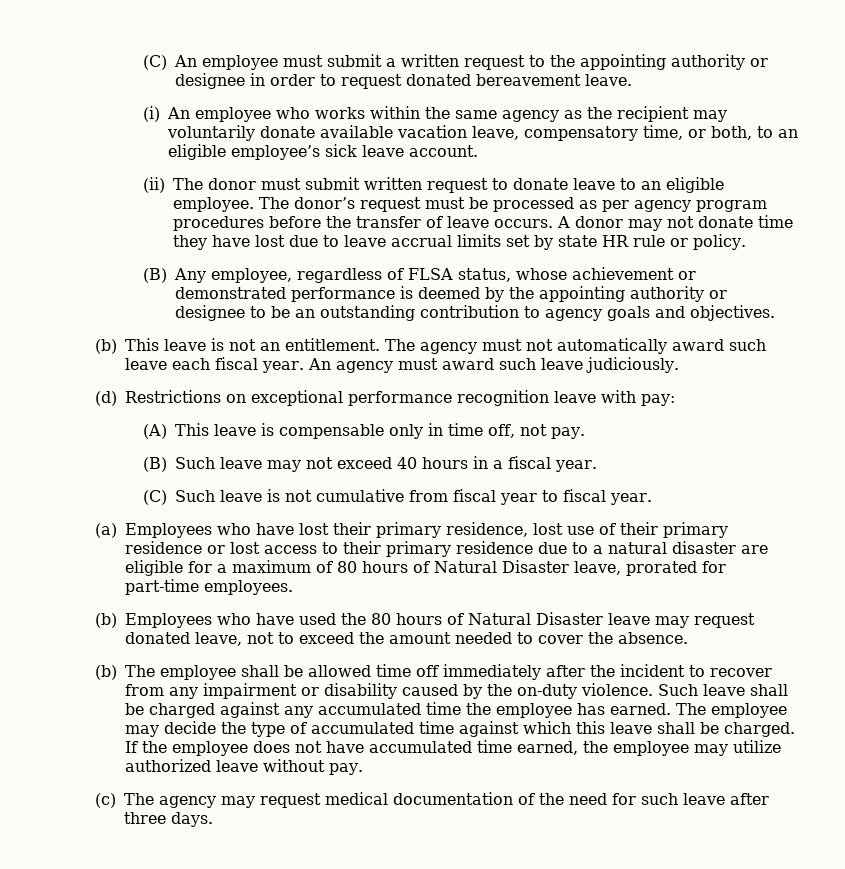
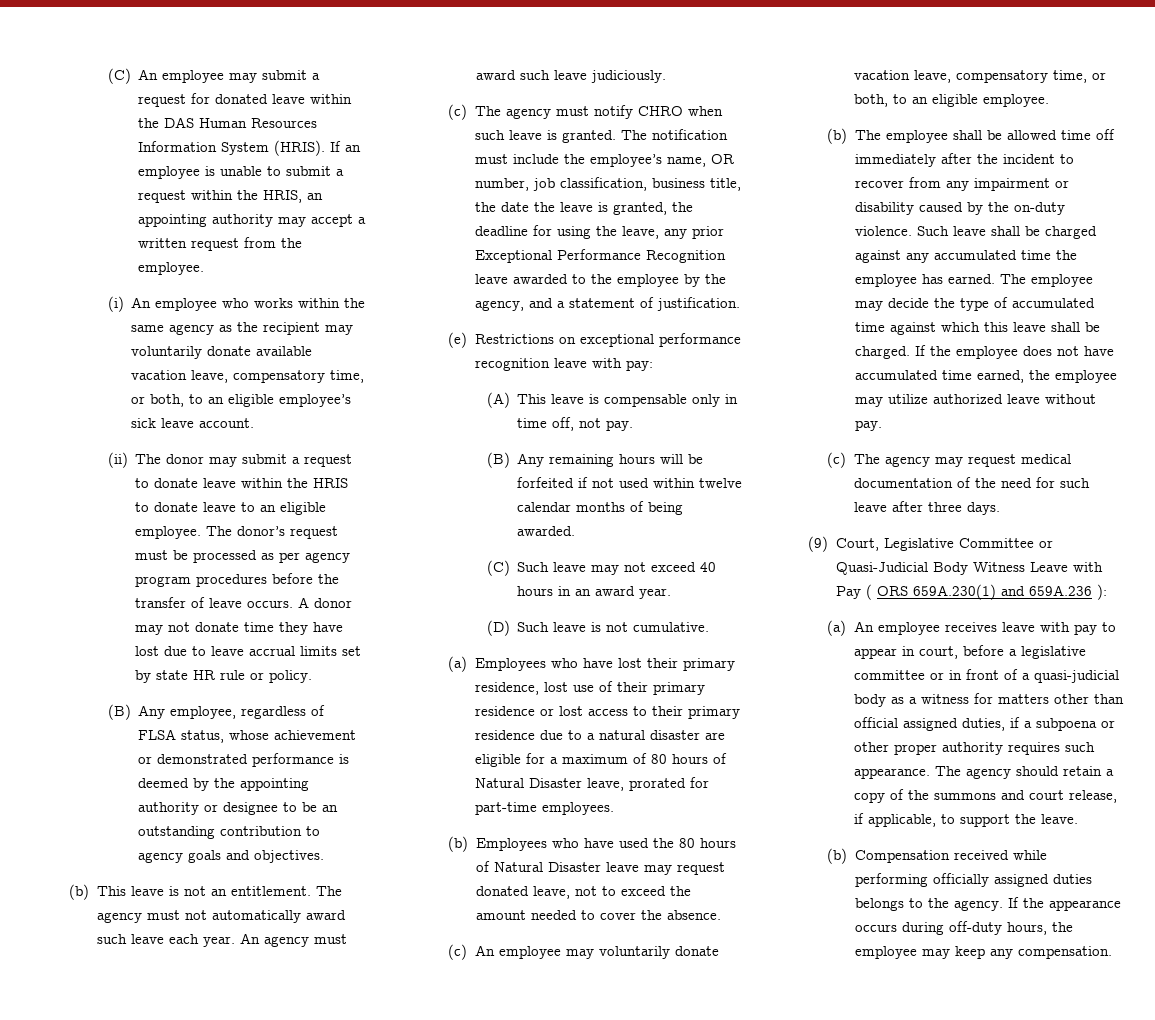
[282,54,768,70] [174,73,632,89] must submit a written request to the appointing authority or designee in order to request donated bereavement leave. -> [229,70,321,83] [138,93,353,107] [138,117,318,128] [138,140,362,156] [138,166,345,179] [138,190,324,203] [138,214,367,227] [138,237,303,251] [138,262,205,275] may submit a request for donated leave within the DAS Human Resources Information System (HRIS). If an employee is unable to submit a request within the HRIS, an appointing authority may accept a written request from the employee.
[260,177,422,190] must submit written -> [209,454,301,467] may submit a
(615, 184) none -> [241,478,349,488] [135,502,237,512] within the HRIS to donate leave
[214,357,258,370] fiscal -> (199, 939) none
[94,391,117,406] (d) -> [448,104,723,120] [474,129,728,143] [474,154,734,167] [474,177,741,191] [474,202,693,215] [474,225,724,239] [474,249,726,263] [474,274,726,287] [474,297,740,311] [448,332,468,348] (c) The agency must notify CHRO when such leave is granted. The notification must include the employee’s name, OR number, job classification, business title, the date the leave is granted, the deadline for using the leave, any prior Exceptional Performance Recognition leave awarded to the employee by the agency, and a statement of justification. // (e)
(167, 464) none -> [517,453,704,467] [517,477,743,488] [517,501,684,515] [517,526,576,536] [486,560,510,576] Any remaining hours will be forfeited if not used within twelve calendar months of being awarded. // (C)
[492,456,597,472] [142,490,167,505] a fiscal year. // (C) -> [575,586,672,599] [486,620,510,636] an award year. // (D)
[315,489,652,505] cumulative from fiscal year to fiscal year. -> [633,622,710,632] cumulative.
(688, 638) none -> [448,944,719,960] [853,70,1106,83] [853,94,1049,107] // (c) An employee may voluntarily donate vacation leave, compensatory time, or both, to an eligible employee.
(213, 819) none -> [808,536,1053,552] [835,562,1103,575] [835,584,1107,600] [827,620,1116,636] [853,645,1086,659] [853,669,1119,683] [853,693,1124,707] [853,717,1115,731] [853,742,1095,755] [853,766,1114,779] [853,789,1117,803] [853,813,1078,827] [827,848,1047,864] [854,873,1092,887] [854,897,1121,911] [854,921,1073,935] [854,946,1112,959] // (9) Court, Legislative Committee or Quasi-Judicial Body Witness Leave with Pay ( ORS 659A.230(1) and 659A.236 ): // (a) An employee receives leave with pay to appear in court, before a legislative committee or in front of a quasi-judicial body as a witness for matters other than official assigned duties, if a subpoena or other proper authority requires such appearance. The agency should retain a copy of the summons and court release, if applicable, to support the leave. // (b) Compensation received while performing officially assigned duties belongs to the agency. If the appearance occurs during off-duty hours, the employee may keep any compensation.

